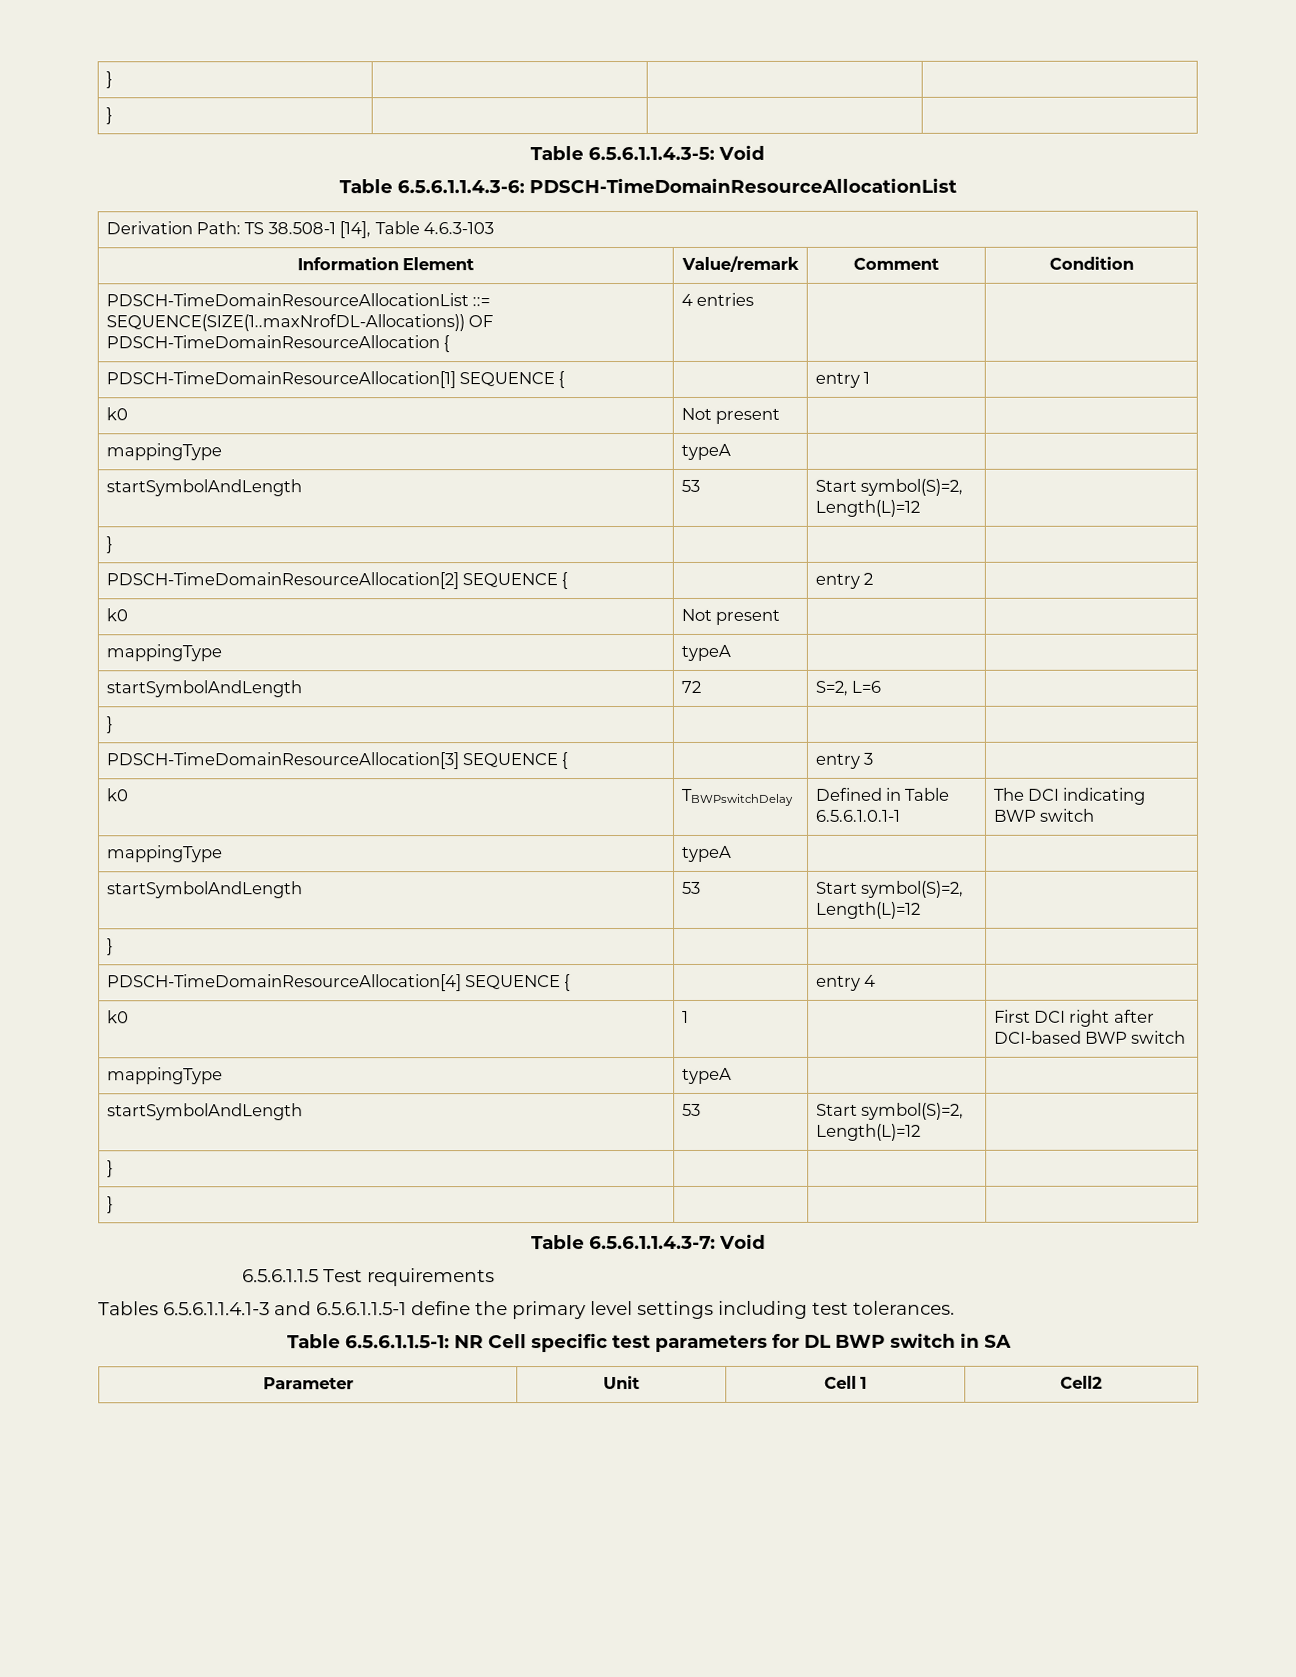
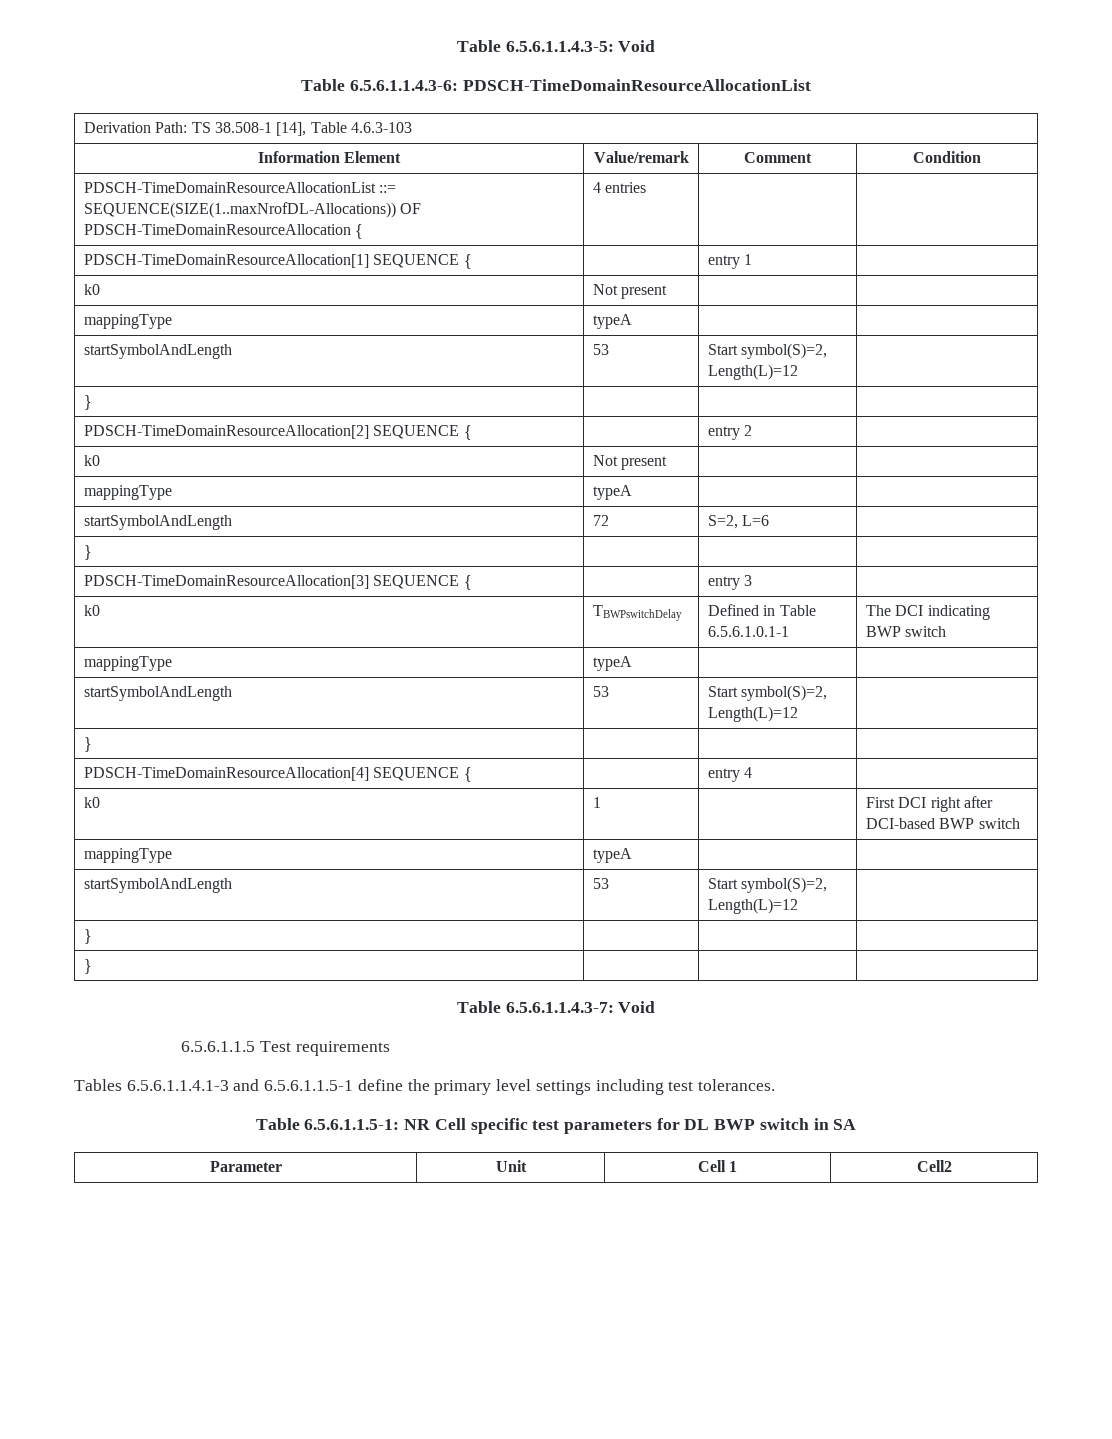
[105,71,113,89] [105,107,113,125] } | | | // } | | | // -> (456, 46) none

